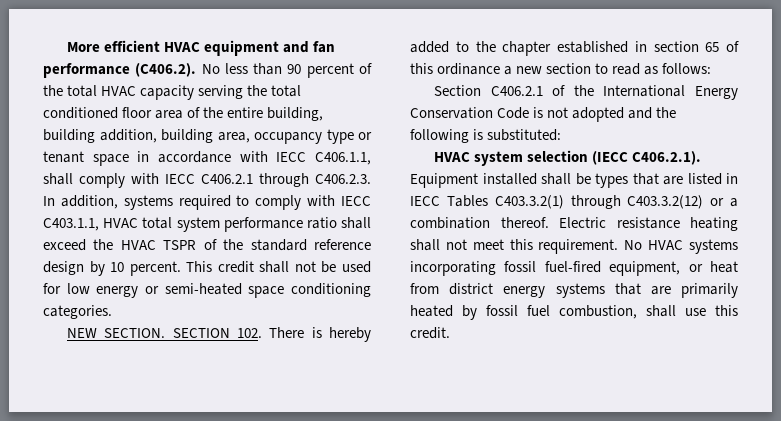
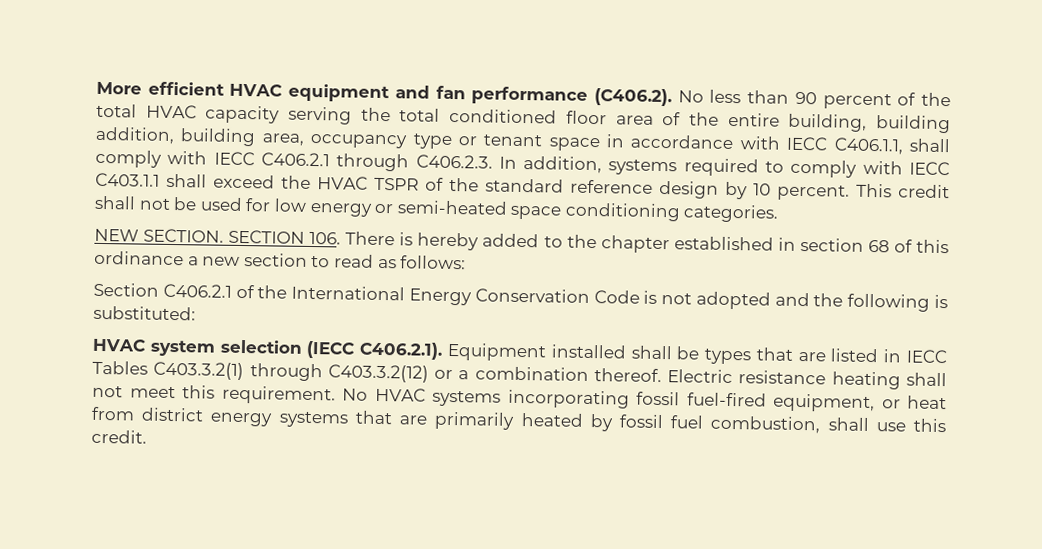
[43,217,337,232] C403.1.1, HVAC total system performance ratio -> [95,172,160,187] C403.1.1
[237,328,263,338] 102. -> [309,231,342,245] 106.
[705,42,720,52] 65 -> [867,239,890,253] 68

